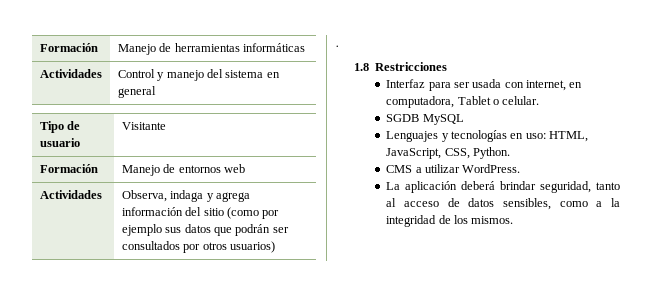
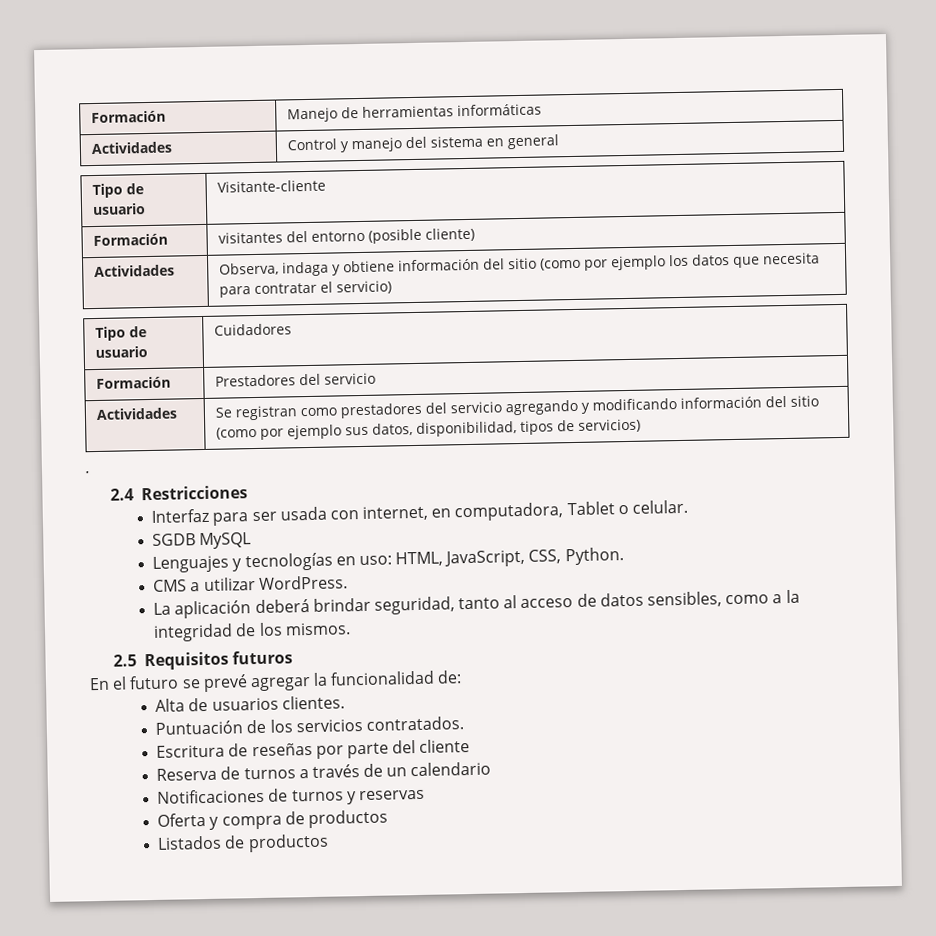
[121,122,166,130] [39,164,98,173] [121,164,245,176] Visitante // Formación | Manejo de entornos web -> [216,179,326,193] [92,233,168,247] [217,227,475,244] Visitante-cliente // Formación | visitantes del entorno (posible cliente)
[215,192,250,202] agrega -> [342,252,820,273] [218,280,392,298] [94,326,147,342] [94,346,148,359] [213,323,292,336] [95,376,171,390] [214,372,376,387] [95,407,178,421] [214,398,677,421] obtiene información del sitio (como por ejemplo los datos que necesita para contratar el servicio) // Tipo de usuario | Cuidadores // Formación | Prestadores del servicio // Actividades | Se registran como prestadores del servicio agregando y modificando
[184,224,289,236] [121,241,275,253] datos que podrán ser consultados por otros usuarios) -> [371,418,641,437] datos, disponibilidad, tipos de servicios)
[354,63,370,71] 1.8 -> [110,488,135,501] 2.4
(514, 220) none -> [113,650,293,671] [89,670,463,693] [155,695,345,712] [155,716,464,735] [156,739,471,759] [156,761,492,781] [157,788,425,805] [157,809,388,830] [157,833,329,853] // 2.5 Requisitos futuros // En el futuro se prevé agregar la funcionalidad de: // Alta de usuarios clientes. // Puntuación de los servicios contratados. // Escritura de reseñas por parte del cliente // Reserva de turnos a través de un calendario // Notificaciones de turnos y reservas // Oferta y compra de productos // Listados de productos

